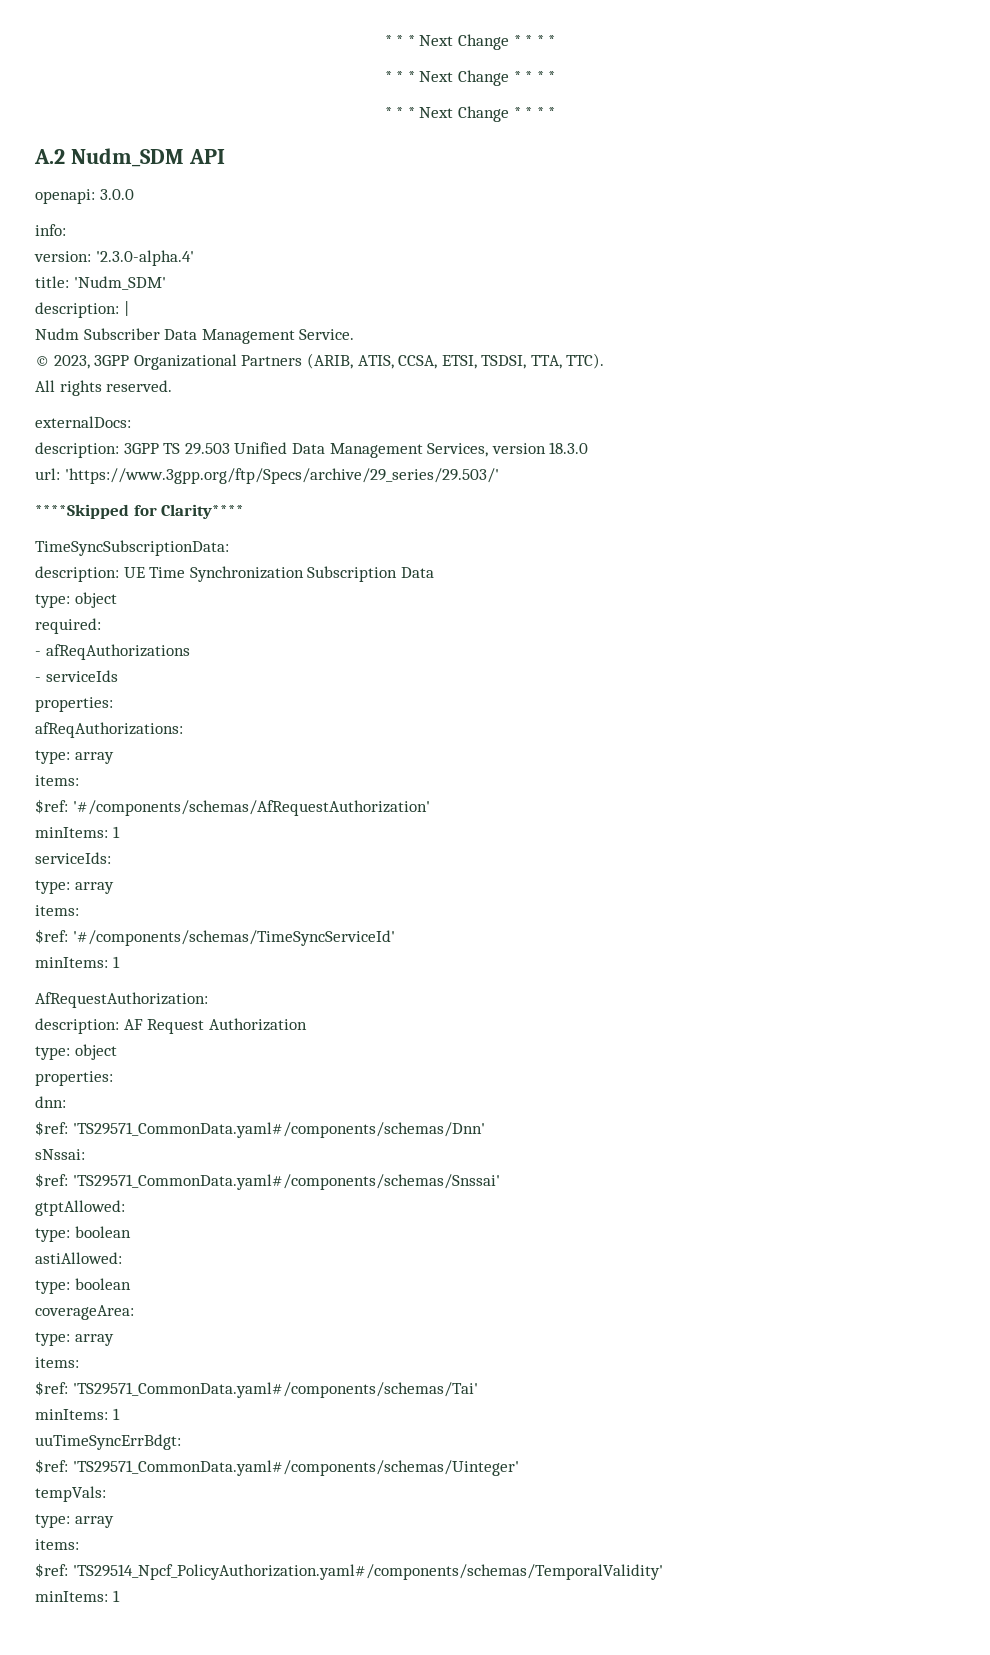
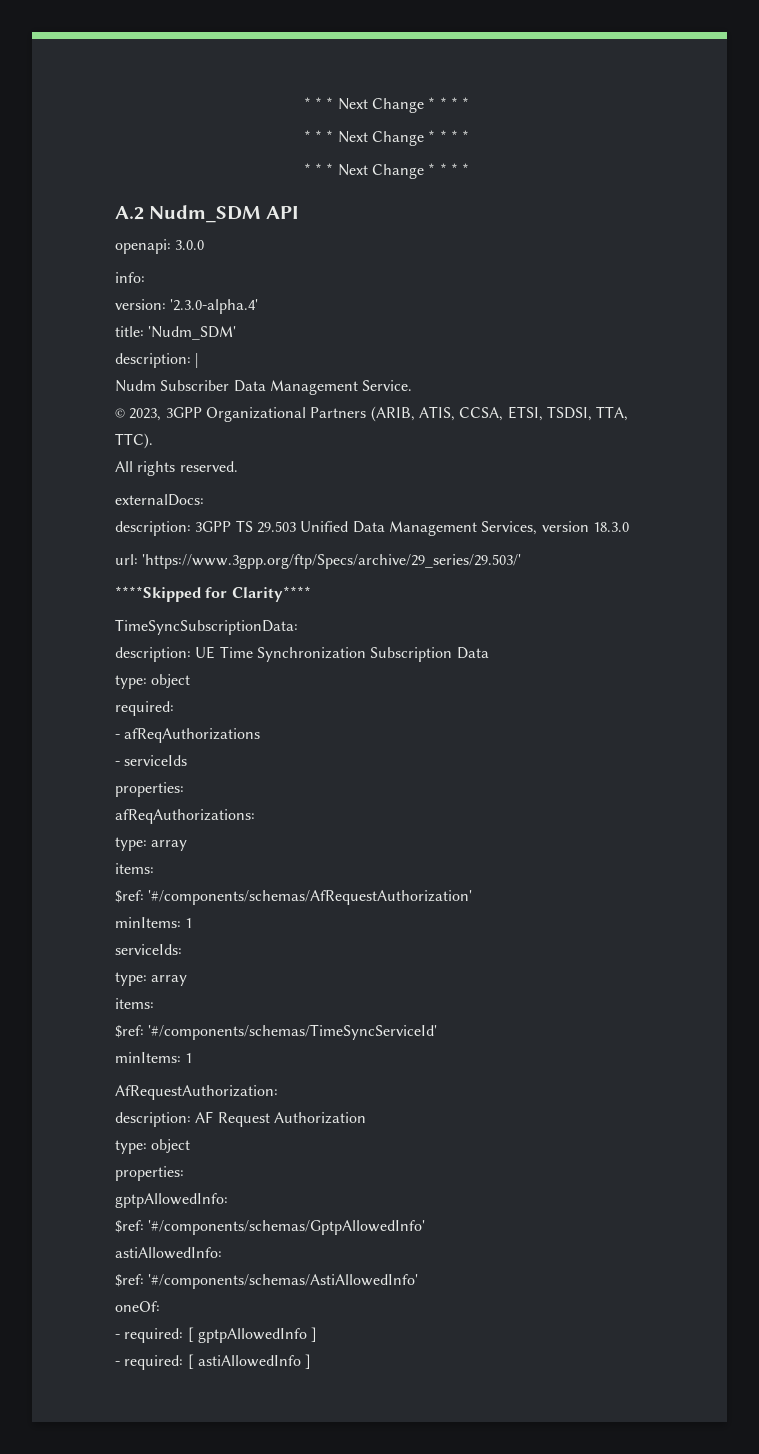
[35,1096,66,1108] [35,1121,485,1138] [35,1149,85,1160] [35,1173,500,1190] [35,1200,125,1216] [35,1226,131,1242] [35,1252,122,1264] [35,1278,131,1294] [35,1305,134,1320] [35,1332,114,1346] [35,1357,79,1368] [35,1381,478,1398] [35,1408,120,1420] [35,1434,181,1450] [35,1459,519,1476] [35,1486,106,1502] [35,1514,114,1528] [35,1539,79,1550] [35,1563,663,1580] [35,1590,120,1602] dnn: // $ref: 'TS29571_CommonData.yaml#/components/schemas/Dnn' // sNssai: // $ref: 'TS29571_CommonData.yaml#/components/schemas/Snssai' // gtptAllowed: // type: boolean // astiAllowed: // type: boolean // coverageArea: // type: array // items: // $ref: 'TS29571_CommonData.yaml#/components/schemas/Tai' // minItems: 1 // uuTimeSyncErrBdgt: // $ref: 'TS29571_CommonData.yaml#/components/schemas/Uinteger' // tempVals: // type: array // items: // $ref: 'TS29514_Npcf_PolicyAuthorization.yaml#/components/schemas/TemporalValidity' // minItems: 1 -> [115,1193,228,1208] [115,1220,426,1235] [115,1247,222,1259] [115,1274,419,1289] [115,1301,160,1312] [115,1327,318,1343] [115,1354,312,1370] gptpAllowedInfo: // $ref: '#/components/schemas/GptpAllowedInfo' // astiAllowedInfo: // $ref: '#/components/schemas/AstiAllowedInfo' // oneOf: // - required: [ gptpAllowedInfo ] // - required: [ astiAllowedInfo ]

